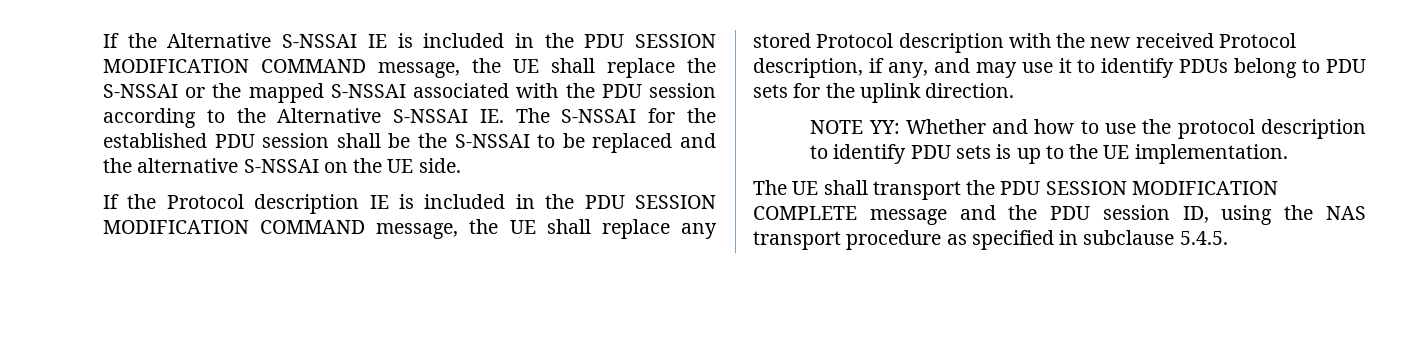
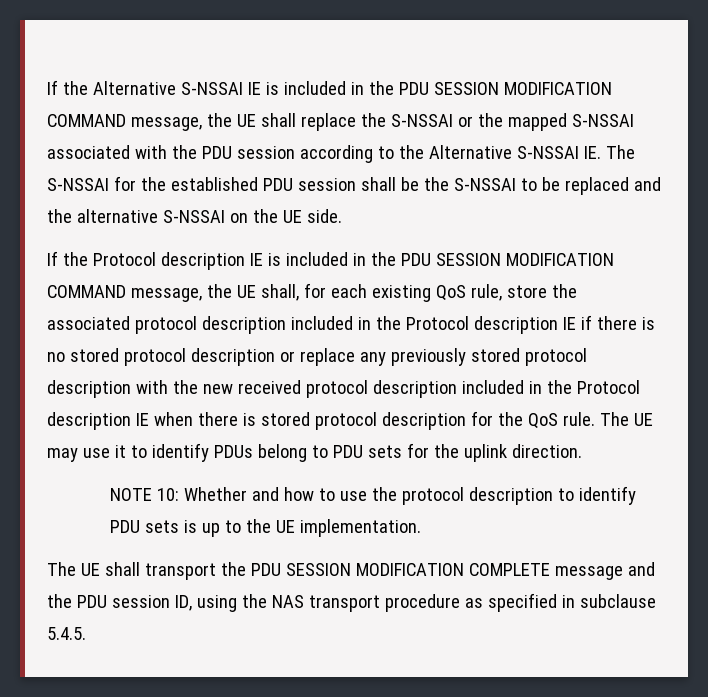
[546,219,717,239] [753,33,894,48] shall replace any stored Protocol -> [260,283,577,302] [47,315,655,334] [47,348,587,366] shall, for each existing QoS rule, store the associated protocol description included in the Protocol description IE if there is no stored protocol description or replace any previously stored protocol
[1218,33,1296,48] [753,58,970,78] Protocol description, if any, and -> [305,380,640,398] [47,411,653,430] protocol description included in the Protocol description IE when there is stored protocol description for the QoS rule. The UE
[868,120,900,134] YY: -> [156,488,179,501] 10:

